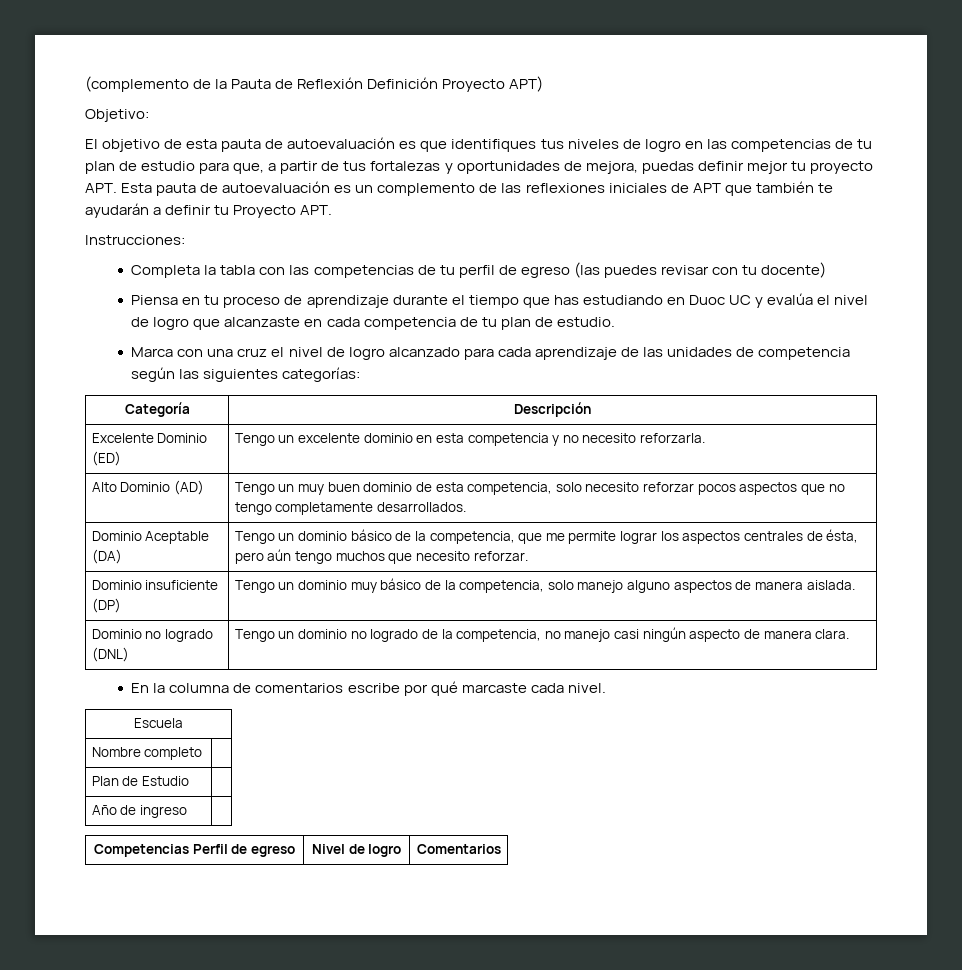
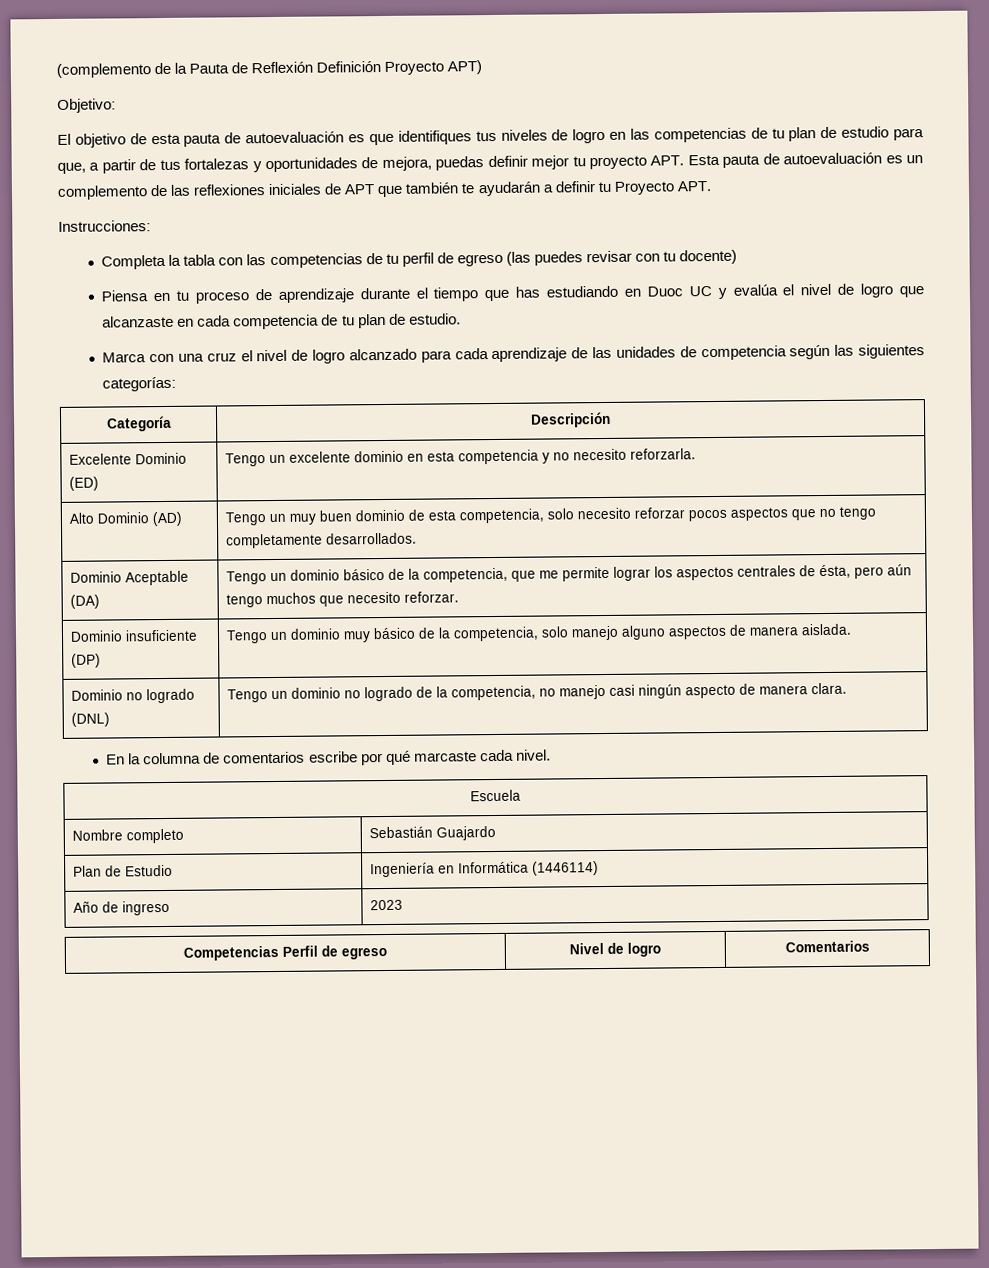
(203, 753) none -> [369,825,497,841] Sebastián Guajardo
(189, 781) none -> [370,861,600,878] Ingeniería en Informática (1446114)
(187, 811) none -> [370,899,404,911] 2023

